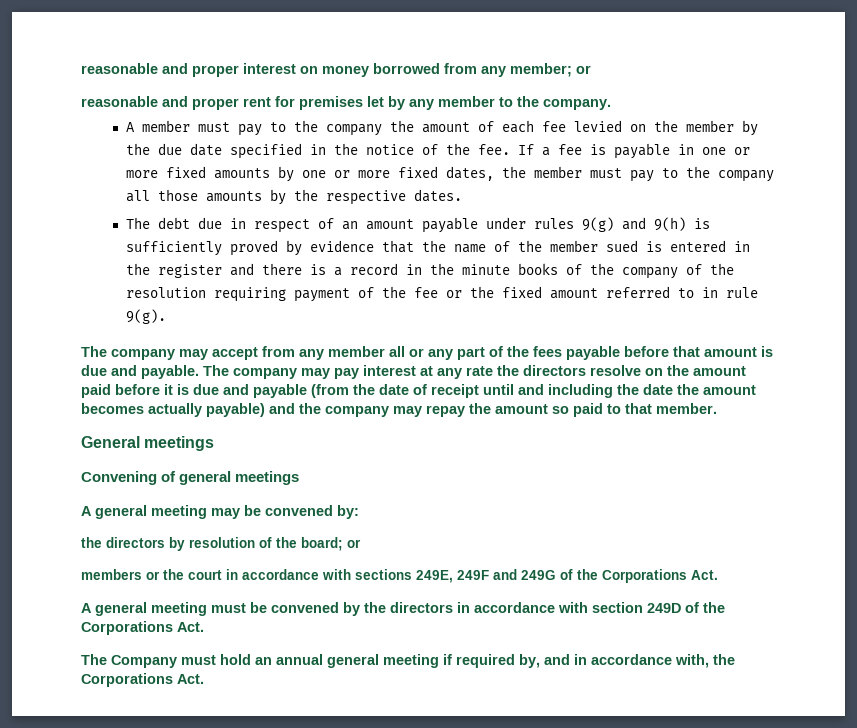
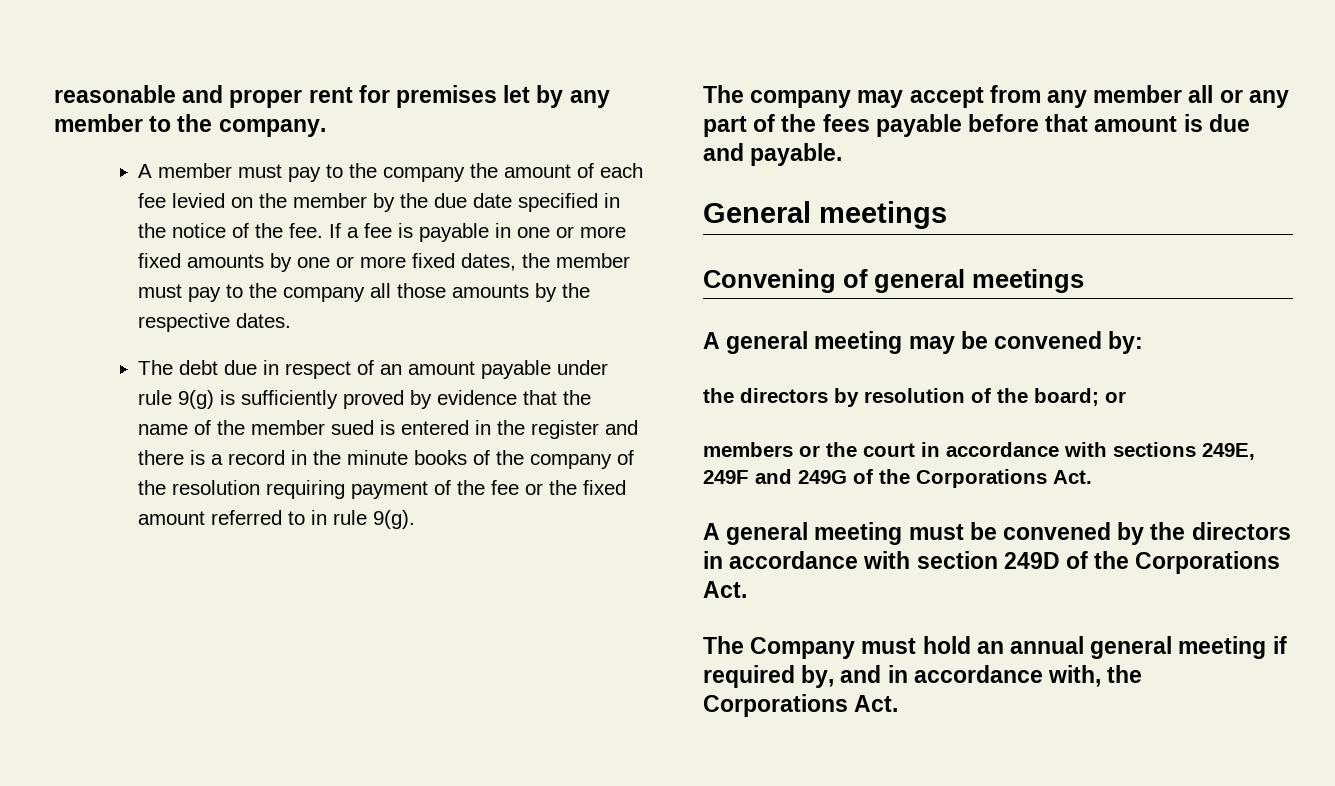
[81,63,591,77] [81,96,239,110] reasonable and proper interest on money borrowed from any member; or // reasonable and proper -> [54,85,303,108] reasonable and proper
[533,217,686,232] rules 9(g) and 9(h) -> [138,390,215,409] rule 9(g)
[203,365,746,379] [81,384,756,398] [81,403,717,417] The company may pay interest at any rate the directors resolve on the amount paid before it is due and payable (from the date of receipt until and including the date the amount becomes actually payable) and the company may repay the amount so paid to that member. -> (843, 154) none

